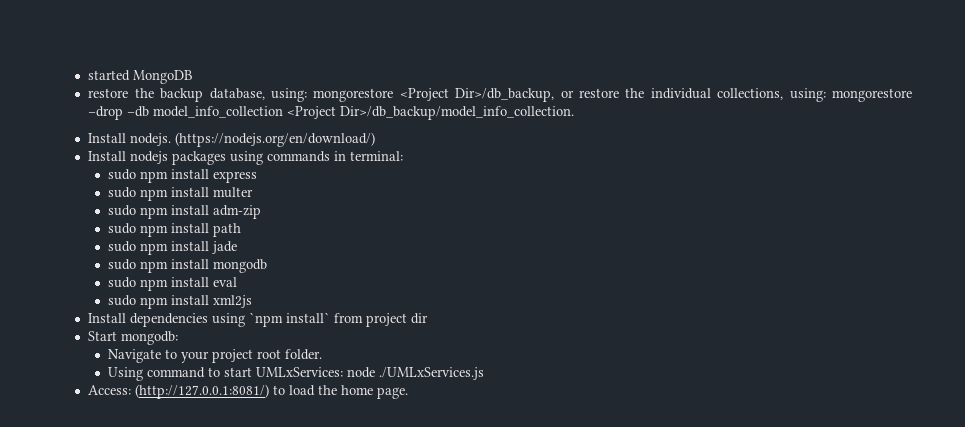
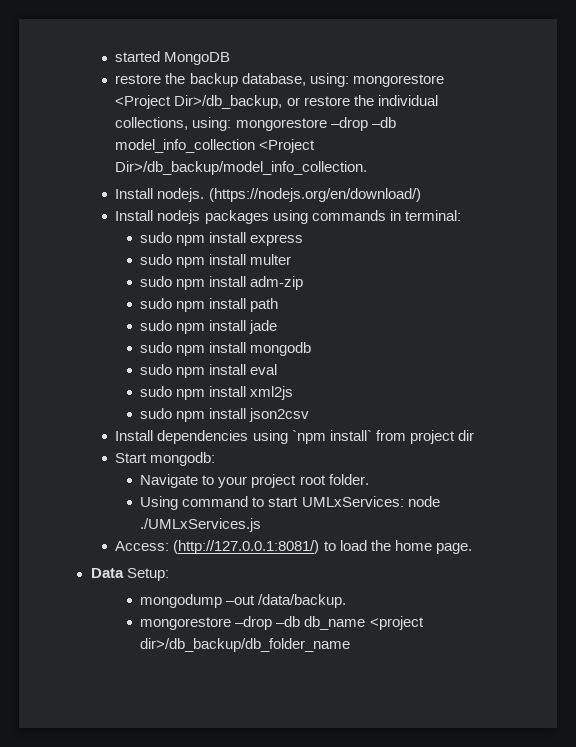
(252, 301) none -> [140,408,310,422] // sudo npm install json2csv
(409, 393) none -> [90,568,169,581] [140,594,347,608] [140,616,424,630] [140,638,351,652] // Data Setup: // mongodump –out /data/backup. // mongorestore –drop –db db_name <project dir>/db_backup/db_folder_name

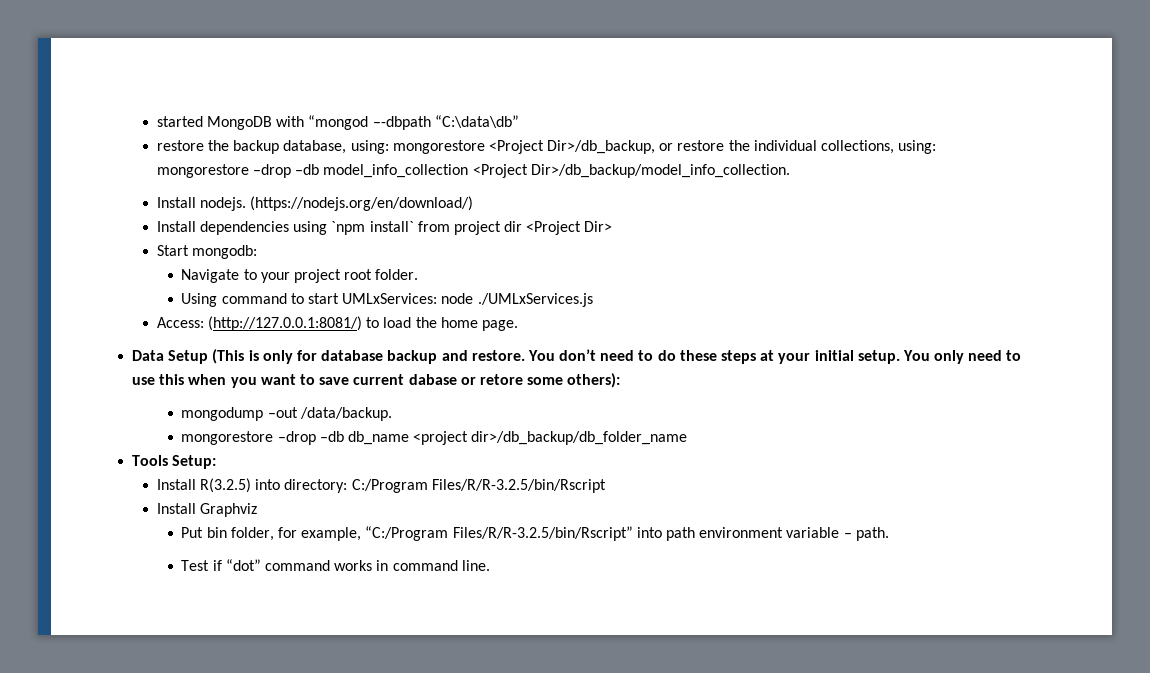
(231, 58) none -> [276,115,519,130] with “mongod –-dbpath “C:\data\db”
[115,210,461,224] [140,232,304,246] [140,254,292,268] [140,276,304,290] [140,298,279,312] [140,320,278,334] [140,342,312,356] [140,364,278,378] [140,386,294,400] [140,408,310,422] // Install nodejs packages using commands in terminal: // sudo npm install express // sudo npm install multer // sudo npm install adm-zip // sudo npm install path // sudo npm install jade // sudo npm install mongodb // sudo npm install eval // sudo npm install xml2js // sudo npm install json2csv -> (474, 203) none
(474, 435) none -> [526,221,613,235] <Project Dir>
[126,568,169,581] Setup: -> [168,349,1022,364] [132,373,621,388] Setup (This is only for database backup and restore. You don’t need to do these steps at your initial setup. You only need to use this when you want to save current dabase or retore some others):
(351, 645) none -> [132,455,217,469] [156,478,606,493] [156,503,257,517] [181,526,889,541] [181,559,490,571] // Tools Setup: // Install R(3.2.5) into directory: C:/Program Files/R/R-3.2.5/bin/Rscript // Install Graphviz // Put bin folder, for example, “C:/Program Files/R/R-3.2.5/bin/Rscript” into path environment variable – path. // Test if “dot” command works in command line.

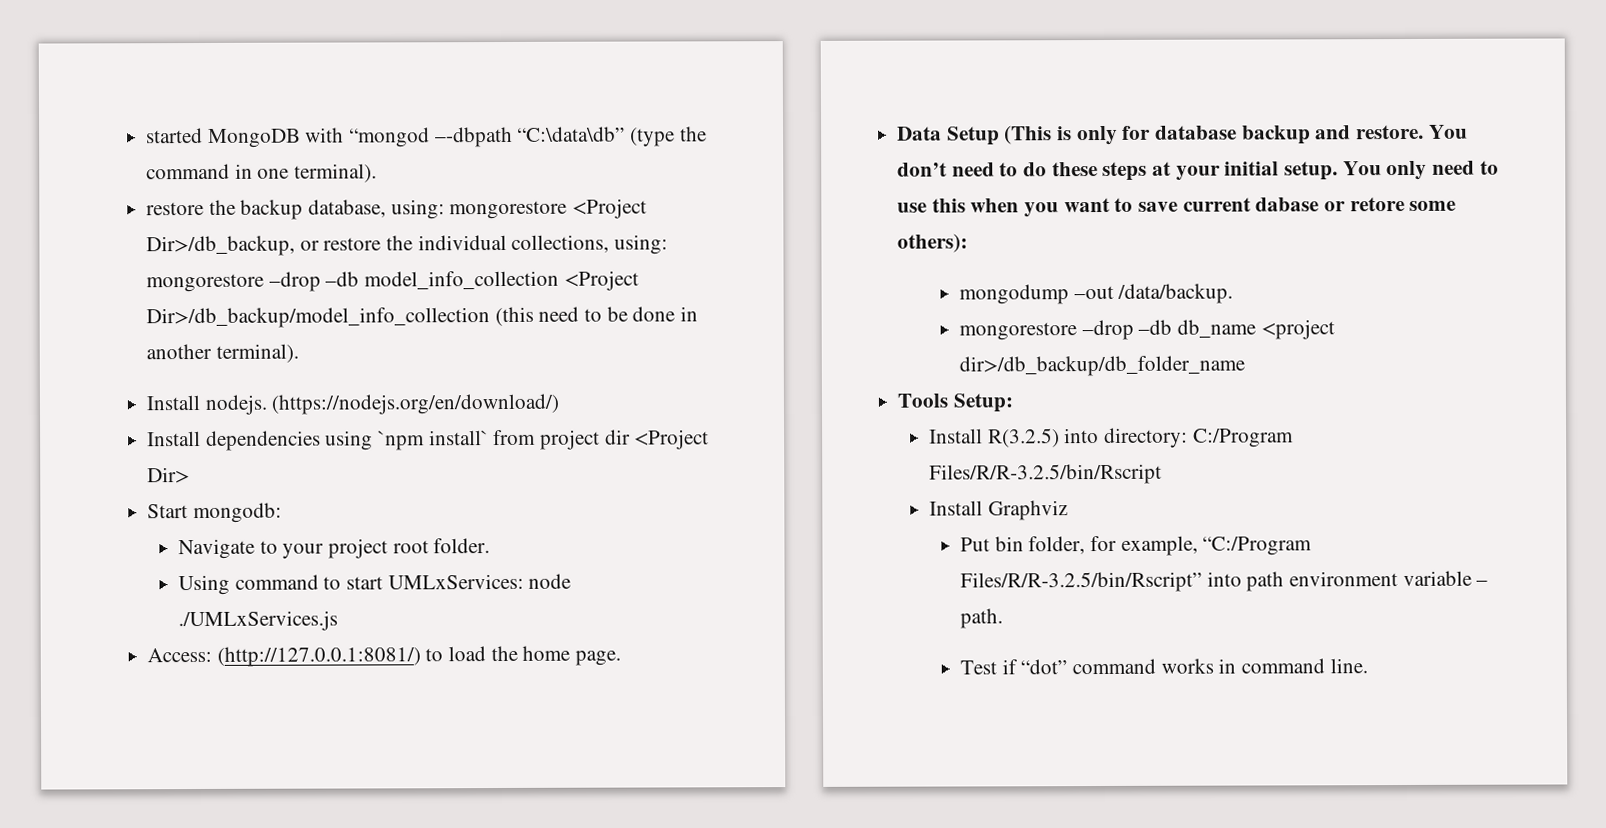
(519, 121) none -> [629,126,707,147] [145,163,377,183] (type the command in one terminal).
[530,164,790,178] Dir>/db_backup/model_info_collection. -> [145,306,698,329] [145,343,299,363] Dir>/db_backup/model_info_collection (this need to be done in another terminal).

